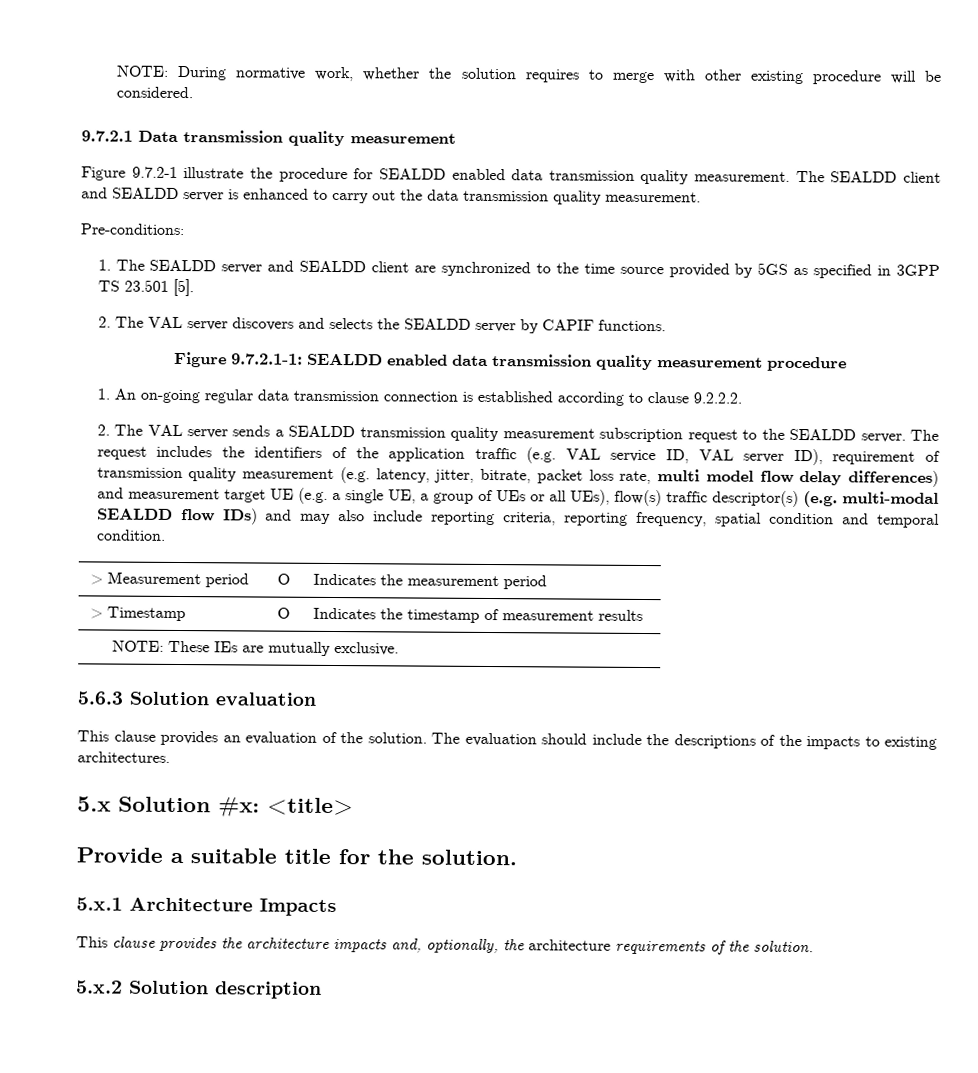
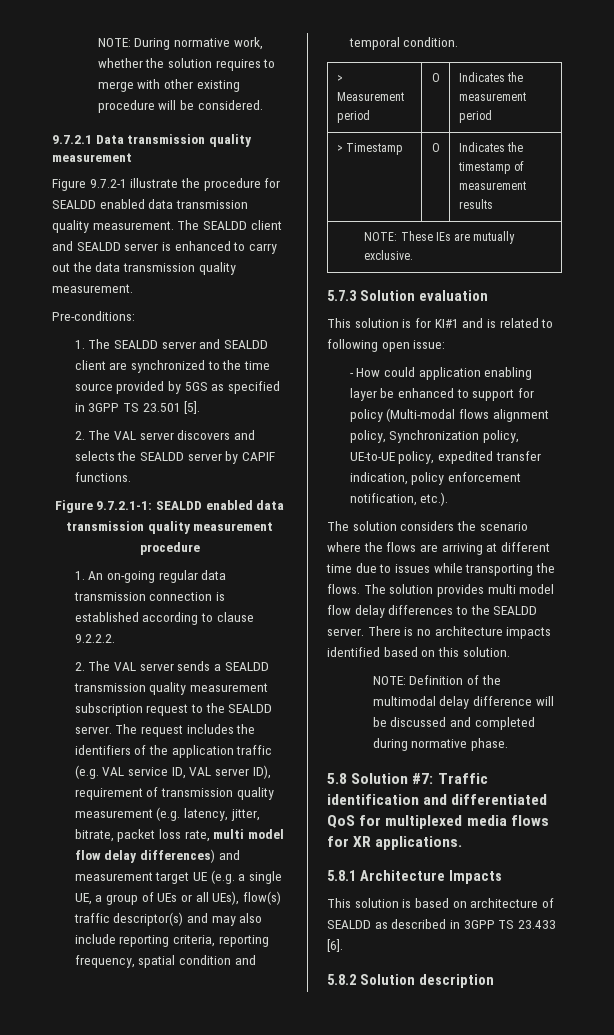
[802,491,940,508] [96,508,258,525] (e.g. multi-modal SEALDD flow IDs) -> (184, 919) none
[77,691,123,705] 5.6.3 -> [327,290,357,301] 5.7.3
[113,730,937,750] [77,751,170,763] [77,796,354,818] [76,847,517,866] [76,897,337,917] [76,936,814,955] [76,980,123,994] clause provides an evaluation of the solution. The evaluation should include the descriptions of the impacts to existing architectures. // 5.x Solution #x: <title> // Provide a suitable title for the solution. // 5.x.1 Architecture Impacts // This clause provides the architecture impacts and, optionally, the architecture requirements of the solution. // 5.x.2 -> [354,318,554,328] [327,339,446,352] [349,367,533,380] [349,388,535,401] [349,408,549,422] [349,430,520,443] [349,451,541,464] [349,472,522,485] [349,492,449,506] [327,521,528,531] [327,542,550,555] [326,563,555,576] [327,584,555,597] [327,605,538,618] [327,626,552,639] [327,647,510,657] [372,675,501,685] [372,696,554,709] [372,717,535,730] [372,738,508,751] [327,773,488,784] [327,794,548,805] [327,815,549,829] [327,836,463,850] [327,870,502,884] [327,898,554,908] [327,919,556,929] [327,939,343,952] [327,974,356,985] solution is for KI#1 and is related to following open issue: // - How could application enabling layer be enhanced to support for policy (Multi-modal flows alignment policy, Synchronization policy, UE-to-UE policy, expedited transfer indication, policy enforcement notification, etc.). // The solution considers the scenario where the flows are arriving at different time due to issues while transporting the flows. The solution provides multi model flow delay differences to the SEALDD server. There is no architecture impacts identified based on this solution. // NOTE: Definition of the multimodal delay difference will be discussed and completed during normative phase. // 5.8 Solution #7: Traffic identification and differentiated QoS for multiplexed media flows for XR applications. // 5.8.1 Architecture Impacts // This solution is based on architecture of SEALDD as described in 3GPP TS 23.433 [6]. // 5.8.2

